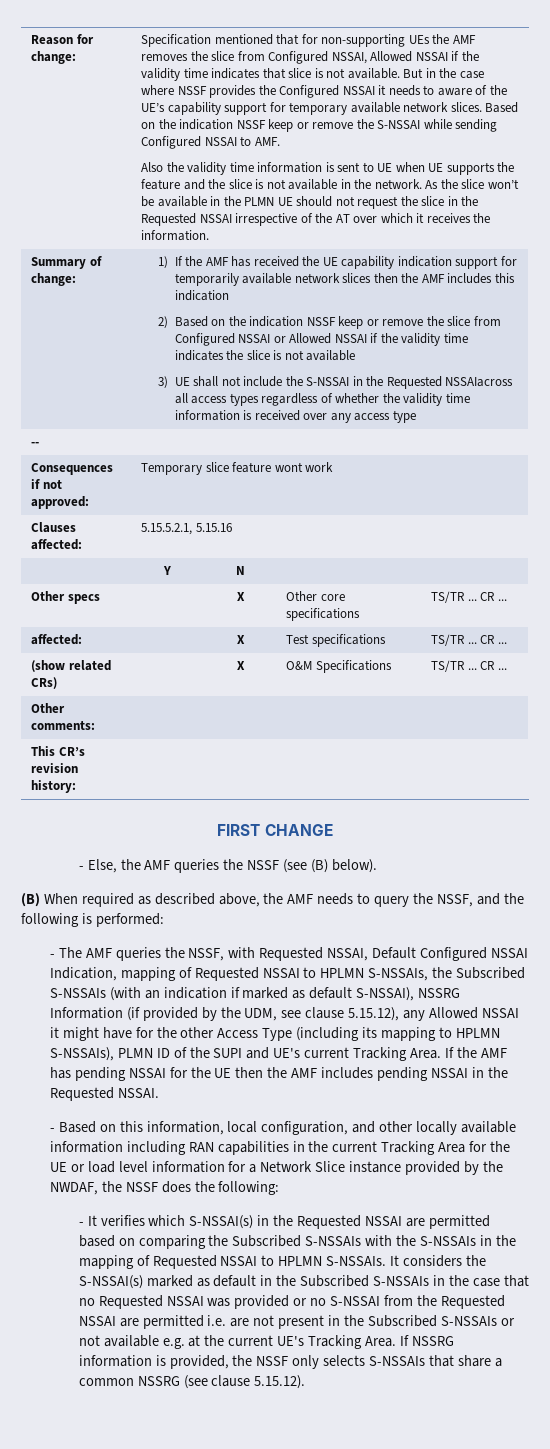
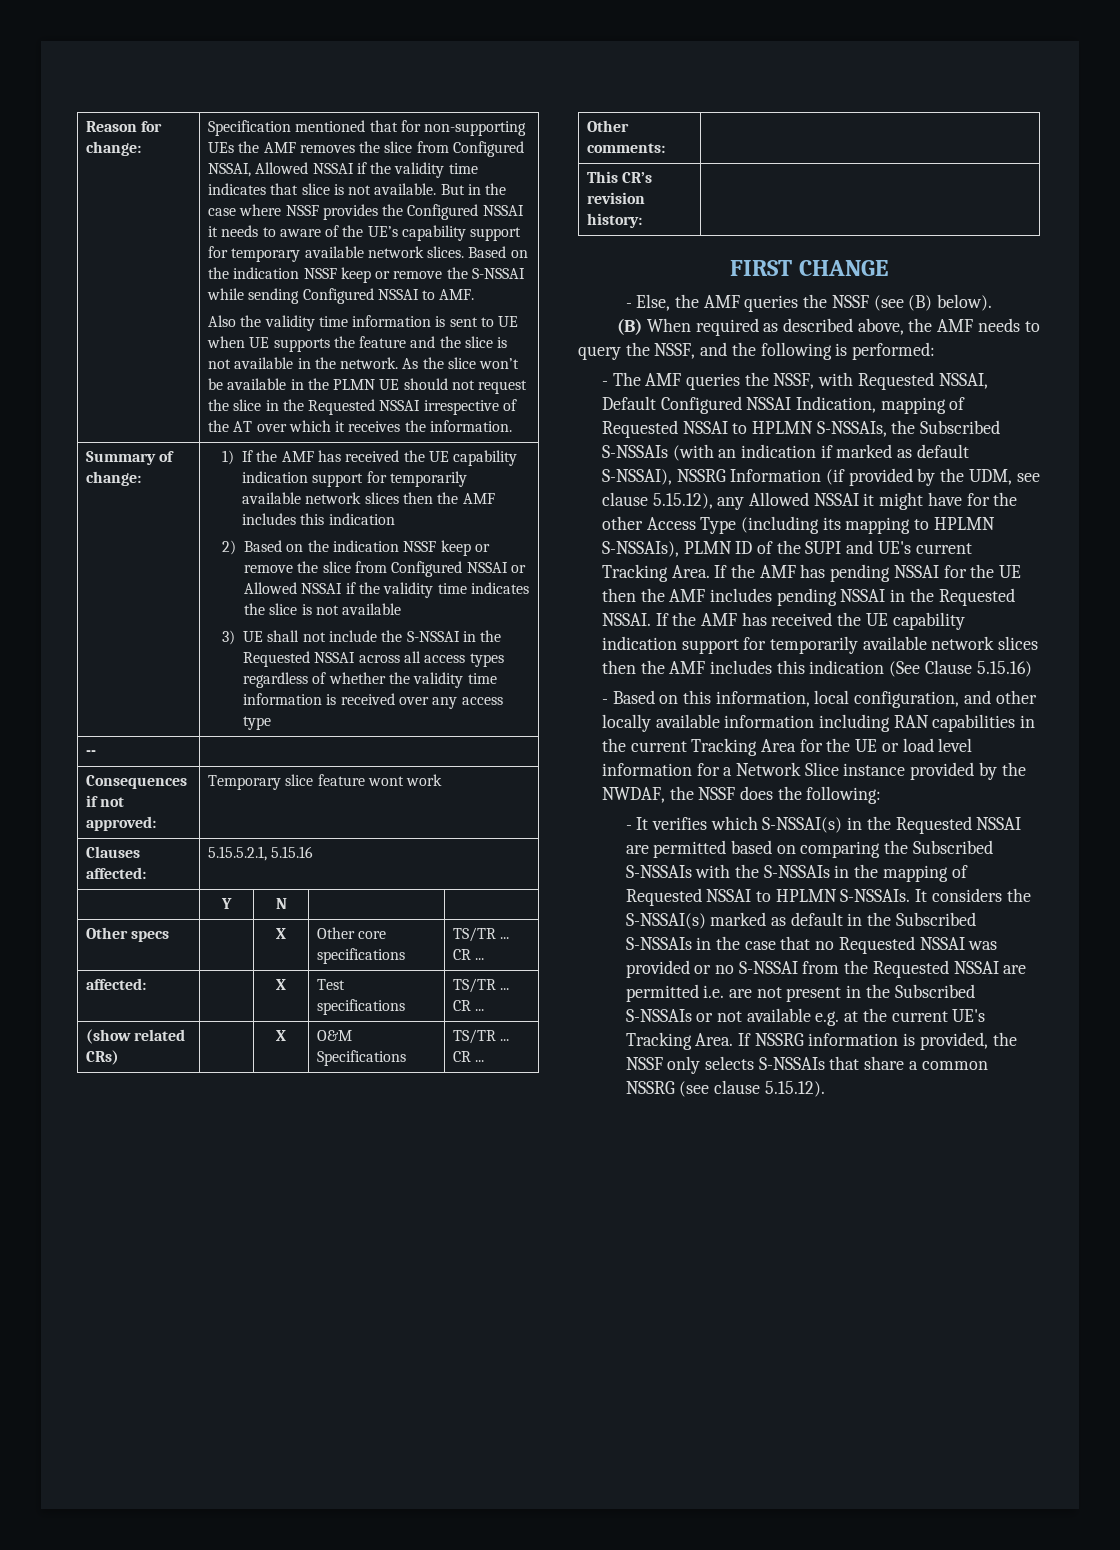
[445,377,514,387] NSSAIacross -> [314,652,400,663] NSSAI across
(159, 1093) none -> [655,612,965,630] [601,636,1039,654] [601,660,1032,677] If the AMF has received the UE capability indication support for temporarily available network slices then the AMF includes this indication (See Clause 5.15.16)

